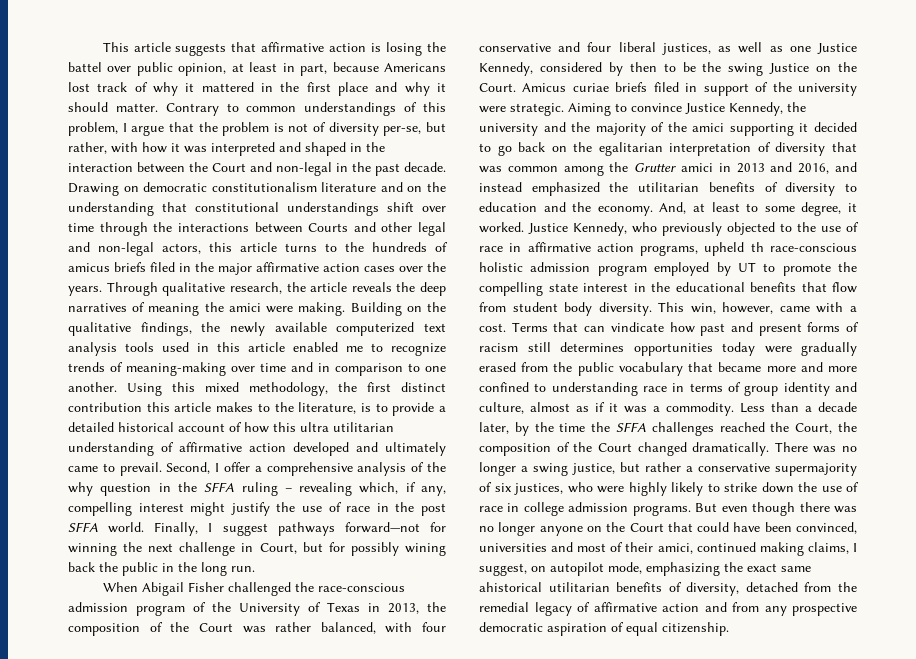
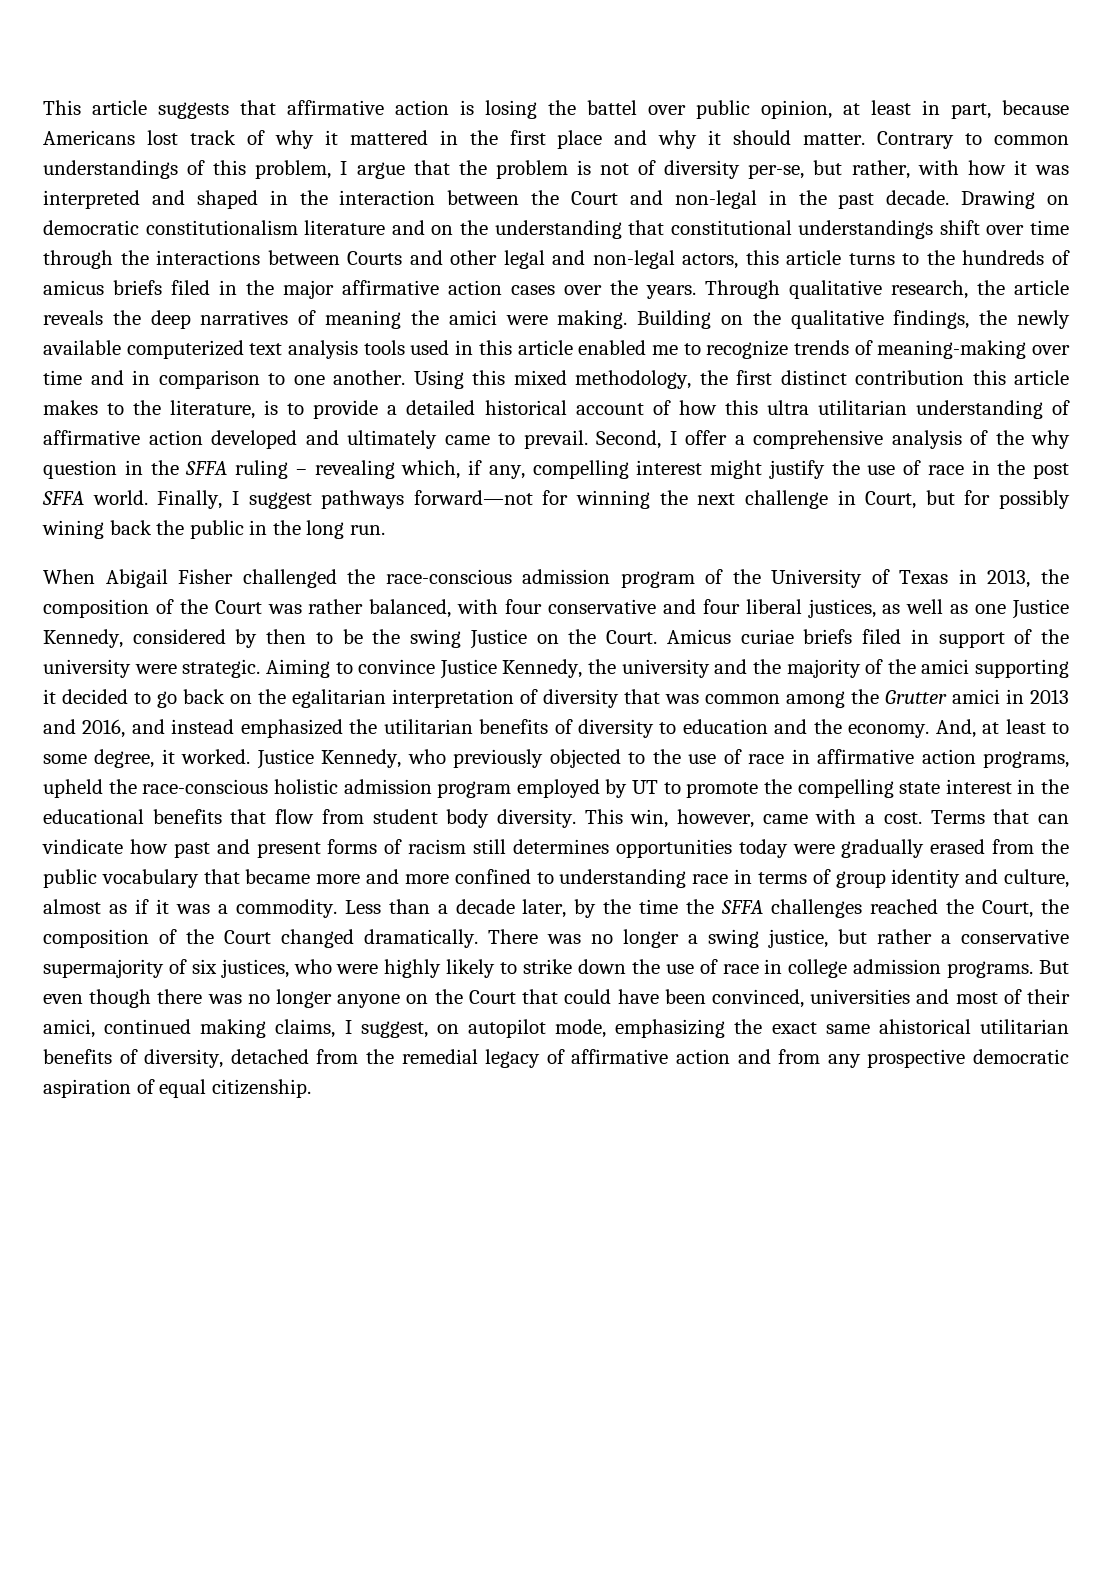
[750,242,764,252] th -> [108,779,137,794] the

